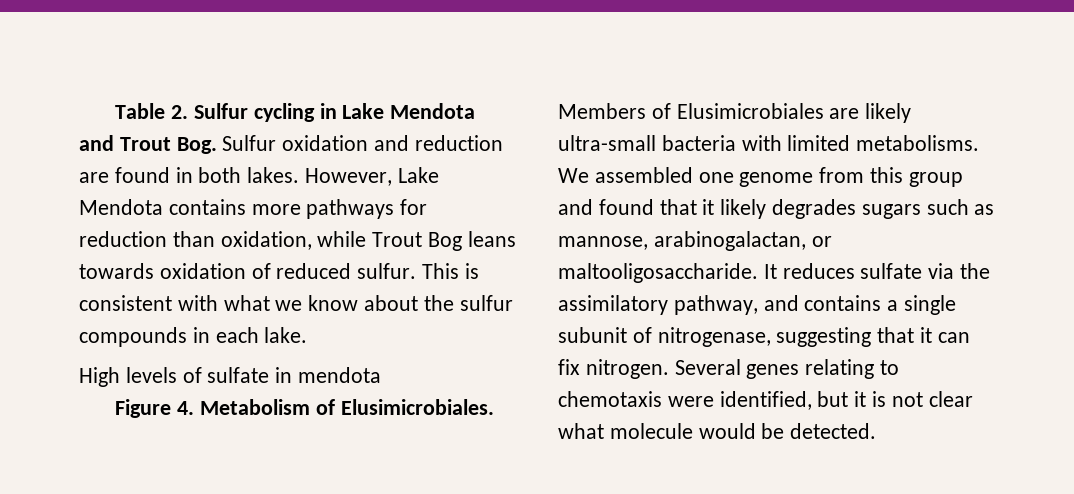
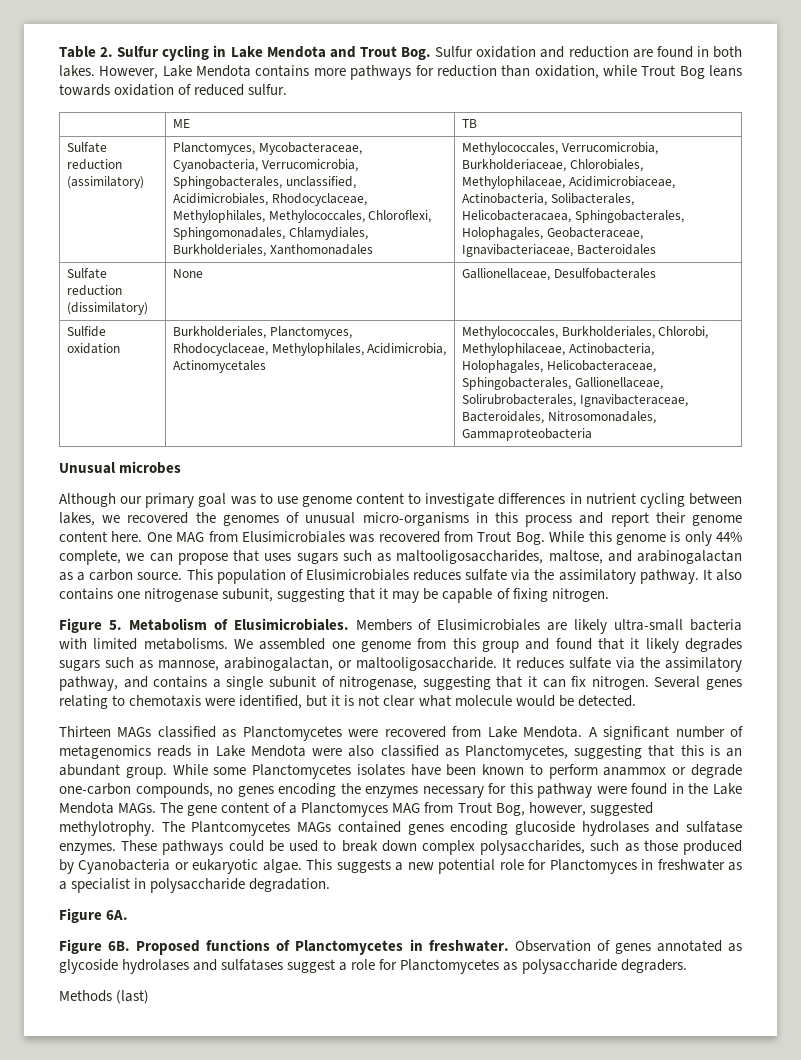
[422,263,479,279] [79,295,513,311] [79,327,308,347] [79,367,382,387] [115,399,195,418] This is consistent with what we know about the sulfur compounds in each lake. // High levels of sulfate in mendota // Figure 4. -> [173,119,191,128] [462,119,478,128] [67,142,108,153] [67,159,123,170] [67,176,145,189] [173,142,362,155] [173,159,358,172] [173,176,356,189] [173,193,367,206] [173,210,432,223] [173,227,368,240] [173,244,373,257] [462,142,658,155] [462,159,643,172] [462,176,675,189] [462,193,634,206] [462,210,684,223] [462,227,643,240] [462,244,656,257] [67,268,108,279] [67,285,123,296] [67,302,149,315] [173,269,204,278] [462,268,656,281] [67,326,107,337] [67,343,121,354] [173,326,352,339] [173,343,447,356] [173,360,267,373] [462,326,709,339] [462,343,654,356] [462,360,656,373] [462,377,663,390] [462,394,688,407] [462,411,656,424] [462,428,593,441] [59,461,182,474] [59,493,742,508] [59,512,742,527] [59,531,742,546] [59,550,742,565] [59,569,742,584] [59,588,609,603] [59,618,122,633] // | ME | TB // Sulfate reduction (assimilatory) | Planctomyces, Mycobacteraceae, Cyanobacteria, Verrucomicrobia, Sphingobacterales, unclassified, Acidimicrobiales, Rhodocyclaceae, Methylophilales, Methylococcales, Chloroflexi, Sphingomonadales, Chlamydiales, Burkholderiales, Xanthomonadales | Methylococcales, Verrucomicrobia, Burkholderiaceae, Chlorobiales, Methylophilaceae, Acidimicrobiaceae, Actinobacteria, Solibacterales, Helicobacteracaea, Sphingobacterales, Holophagales, Geobacteraceae, Ignavibacteriaceae, Bacteroidales // Sulfate reduction (dissimilatory) | None | Gallionellaceae, Desulfobacterales // Sulfide oxidation | Burkholderiales, Planctomyces, Rhodocyclaceae, Methylophilales, Acidimicrobia, Actinomycetales | Methylococcales, Burkholderiales, Chlorobi, Methylophilaceae, Actinobacteria, Holophagales, Helicobacteraceae, Sphingobacterales, Gallionellaceae, Solirubrobacterales, Ignavibacteraceae, Bacteroidales, Nitrosomonadales, Gammaproteobacteria // Unusual microbes // Although our primary goal was to use genome content to investigate differences in nutrient cycling between lakes, we recovered the genomes of unusual micro-organisms in this process and report their genome content here. One MAG from Elusimicrobiales was recovered from Trout Bog. While this genome is only 44% complete, we can propose that uses sugars such as maltooligosaccharides, maltose, and arabinogalactan as a carbon source. This population of Elusimicrobiales reduces sulfate via the assimilatory pathway. It also contains one nitrogenase subunit, suggesting that it may be capable of fixing nitrogen. // Figure 5.
(877, 431) none -> [59,726,743,741] [59,745,742,760] [59,764,742,779] [59,783,742,798] [59,802,653,817] [59,821,743,836] [59,840,742,855] [59,859,742,874] [59,878,331,893] [59,908,129,923] [59,939,743,955] [59,959,687,974] [59,990,150,1004] // Thirteen MAGs classified as Planctomycetes were recovered from Lake Mendota. A significant number of metagenomics reads in Lake Mendota were also classified as Planctomycetes, suggesting that this is an abundant group. While some Planctomycetes isolates have been known to perform anammox or degrade one-carbon compounds, no genes encoding the enzymes necessary for this pathway were found in the Lake Mendota MAGs. The gene content of a Planctomyces MAG from Trout Bog, however, suggested methylotrophy. The Plantcomycetes MAGs contained genes encoding glucoside hydrolases and sulfatase enzymes. These pathways could be used to break down complex polysaccharides, such as those produced by Cyanobacteria or eukaryotic algae. This suggests a new potential role for Planctomyces in freshwater as a specialist in polysaccharide degradation. // Figure 6A. // Figure 6B. Proposed functions of Planctomycetes in freshwater. Observation of genes annotated as glycoside hydrolases and sulfatases suggest a role for Planctomycetes as polysaccharide degraders. // Methods (last)

